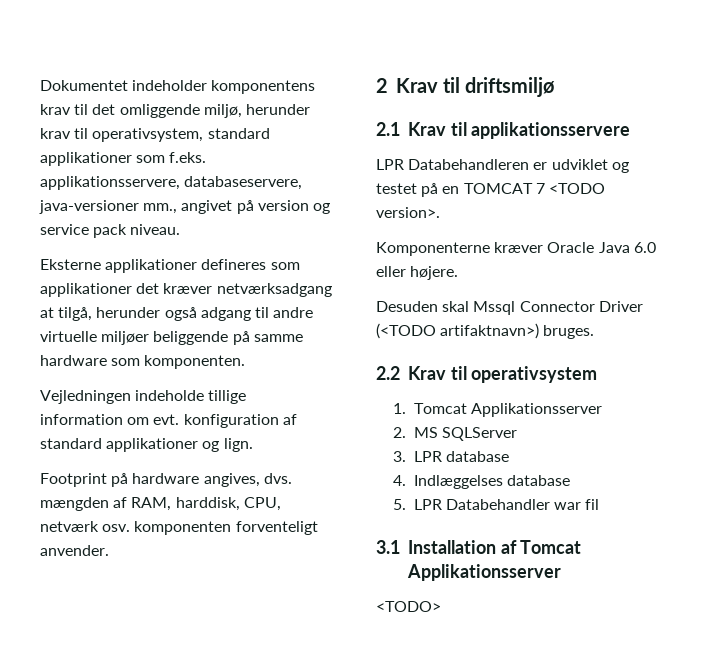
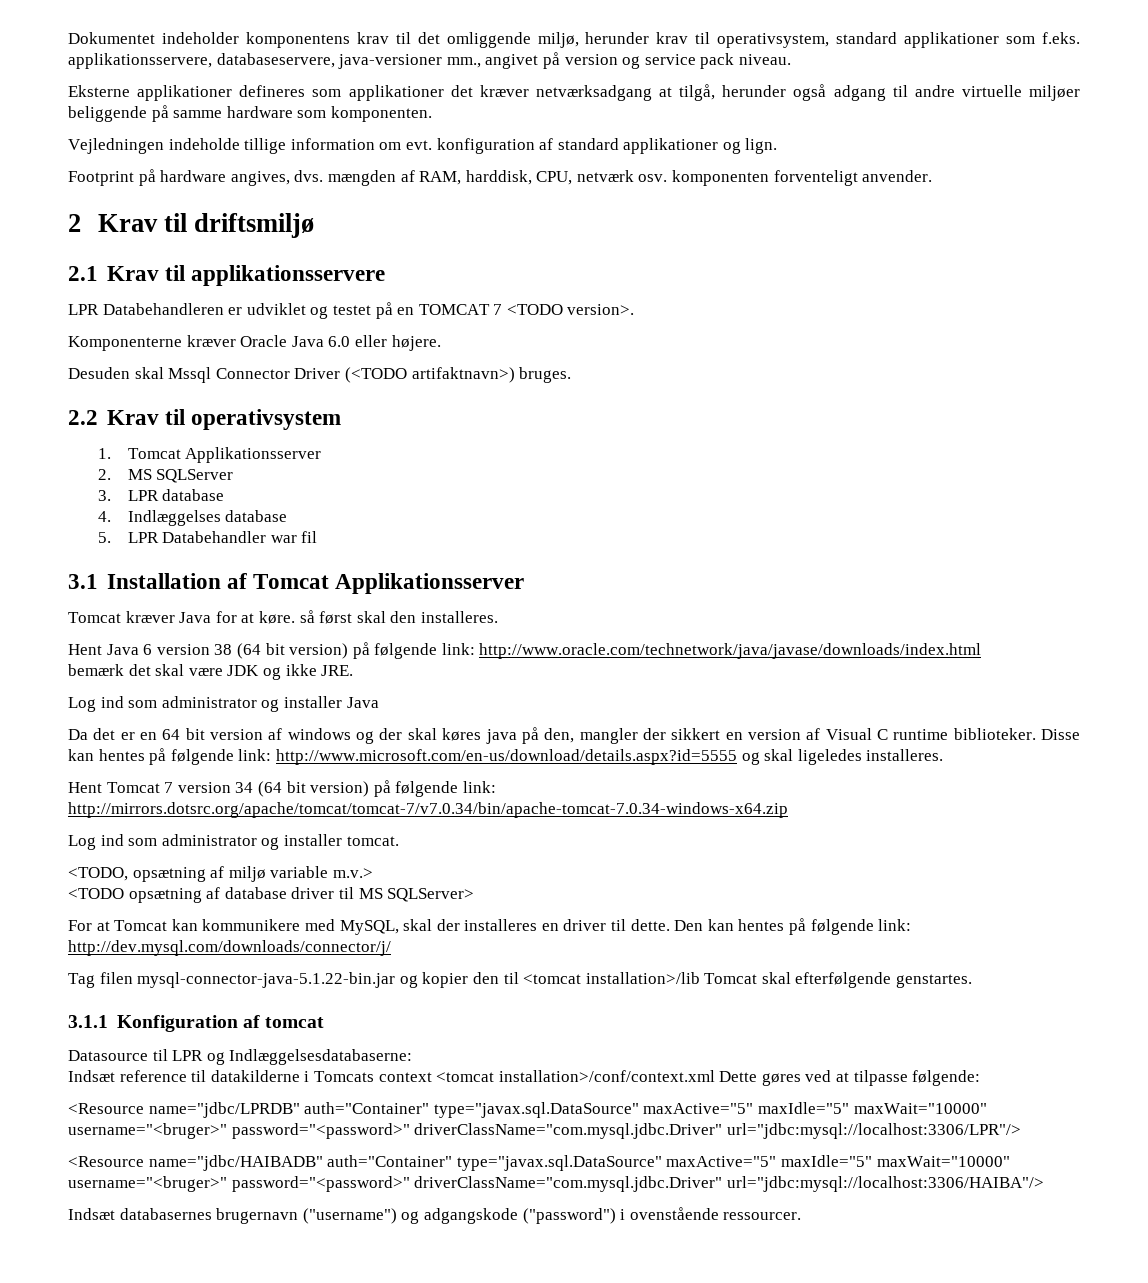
[376,601,441,612] <TODO> -> [68,610,498,624] [68,642,982,659] [68,664,354,680] [68,696,379,712] [68,727,1080,744] [68,748,944,765] [68,780,496,797] [68,802,788,818] [68,834,399,850] [68,866,373,882] [68,887,475,903] [68,918,912,935] [68,940,391,956] [68,972,973,988] [68,1015,325,1032] [68,1049,413,1065] [68,1070,981,1086] [68,1102,987,1118] [68,1123,1021,1139] [68,1155,1010,1171] [68,1176,1044,1192] [68,1207,802,1224] Tomcat kræver Java for at køre. så først skal den installeres. // Hent Java 6 version 38 (64 bit version) på følgende link: http://www.oracle.com/technetwork/java/javase/downloads/index.html // bemærk det skal være JDK og ikke JRE. // Log ind som administrator og installer Java // Da det er en 64 bit version af windows og der skal køres java på den, mangler der sikkert en version af Visual C runtime biblioteker. Disse kan hentes på følgende link: http://www.microsoft.com/en-us/download/details.aspx?id=5555 og skal ligeledes installeres. // Hent Tomcat 7 version 34 (64 bit version) på følgende link: http://mirrors.dotsrc.org/apache/tomcat/tomcat-7/v7.0.34/bin/apache-tomcat-7.0.34-windows-x64.zip // Log ind som administrator og installer tomcat. // <TODO, opsætning af miljø variable m.v.> // <TODO opsætning af database driver til MS SQLServer> // For at Tomcat kan kommunikere med MySQL, skal der installeres en driver til dette. Den kan hentes på følgende link: http://dev.mysql.com/downloads/connector/j/ // Tag filen mysql-connector-java-5.1.22-bin.jar og kopier den til <tomcat installation>/lib Tomcat skal efterfølgende genstartes. // 3.1.1 Konfiguration af tomcat // Datasource til LPR og Indlæggelsesdatabaserne: // Indsæt reference til datakilderne i Tomcats context <tomcat installation>/conf/context.xml Dette gøres ved at tilpasse følgende: // <Resource name="jdbc/LPRDB" auth="Container" type="javax.sql.DataSource" maxActive="5" maxIdle="5" maxWait="10000" username="<bruger>" password="<password>" driverClassName="com.mysql.jdbc.Driver" url="jdbc:mysql://localhost:3306/LPR"/> // <Resource name="jdbc/HAIBADB" auth="Container" type="javax.sql.DataSource" maxActive="5" maxIdle="5" maxWait="10000" username="<bruger>" password="<password>" driverClassName="com.mysql.jdbc.Driver" url="jdbc:mysql://localhost:3306/HAIBA"/> // Indsæt databasernes brugernavn ("username") og adgangskode ("password") i ovenstående ressourcer.

